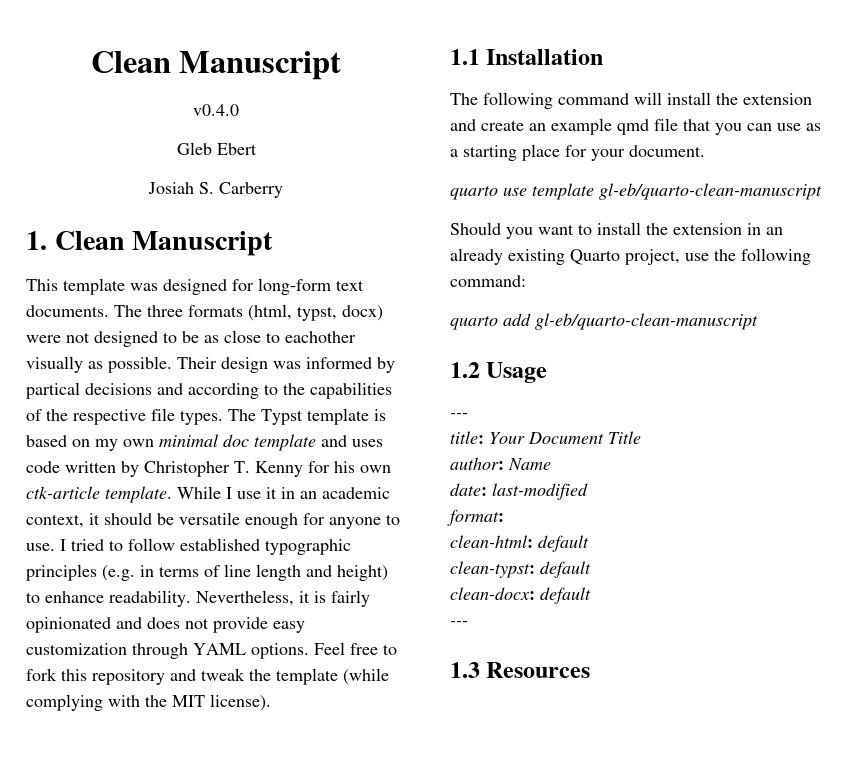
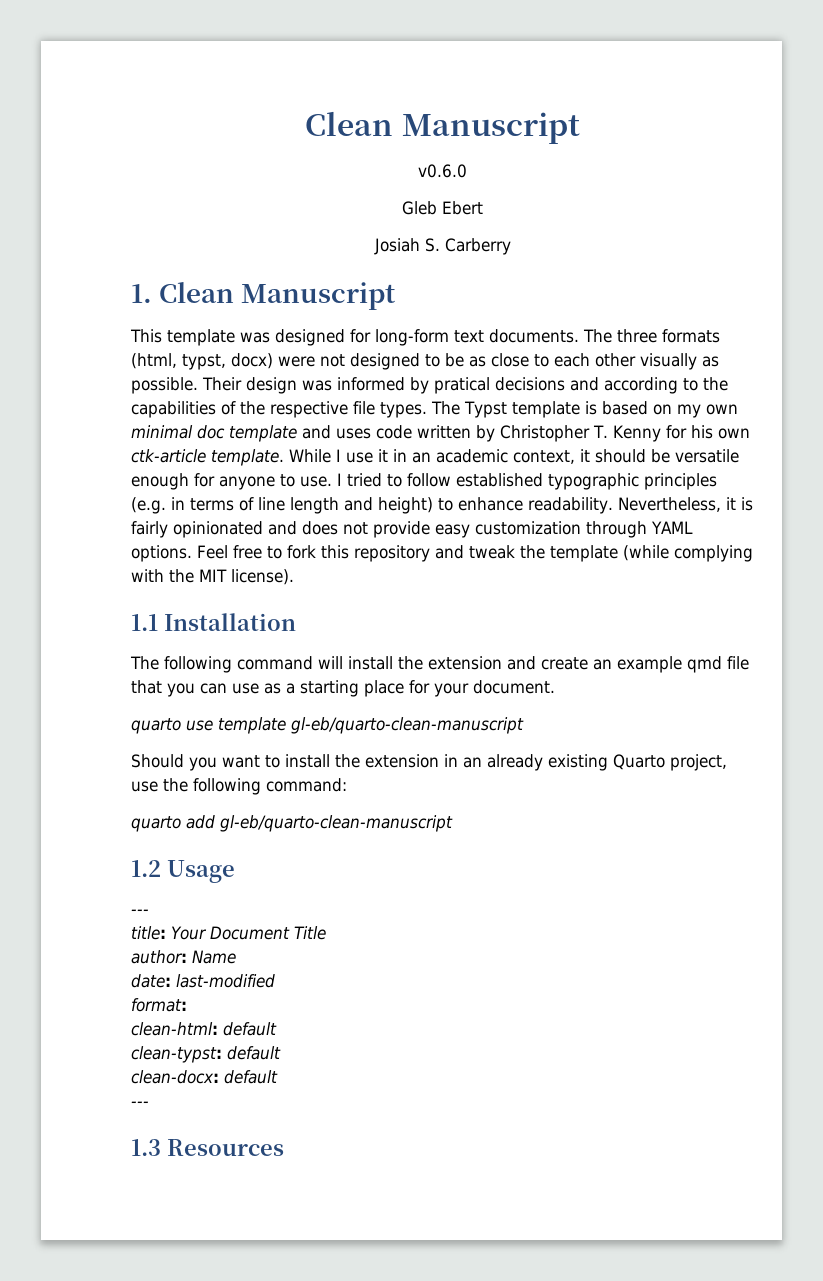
[90,51,342,80] [193,104,239,116] Clean Manuscript // v0.4.0 -> [305,111,580,144] [418,164,467,178] Clean Manuscript // v0.6.0
[285,331,356,343] eachother -> [554,353,636,367] each other
[26,382,80,399] partical -> [434,377,490,394] pratical

